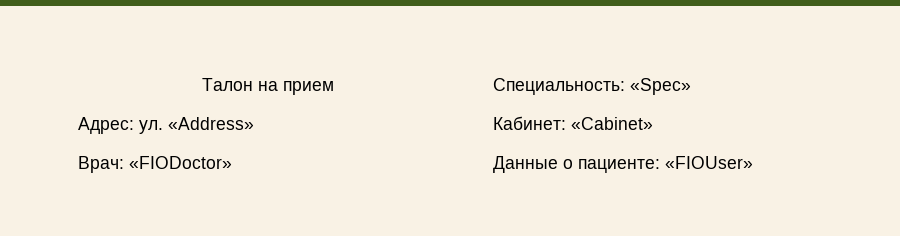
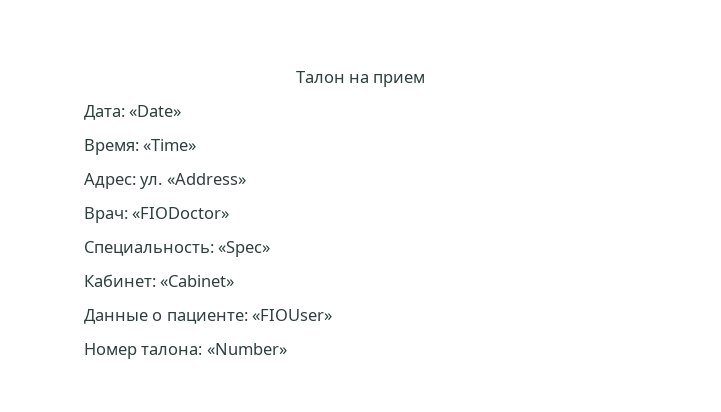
(334, 88) none -> [84,105,182,120] [84,139,197,155] // Дата: «Date» // Время: «Time»
(753, 162) none -> [84,343,287,359] // Номер талона: «Number»

